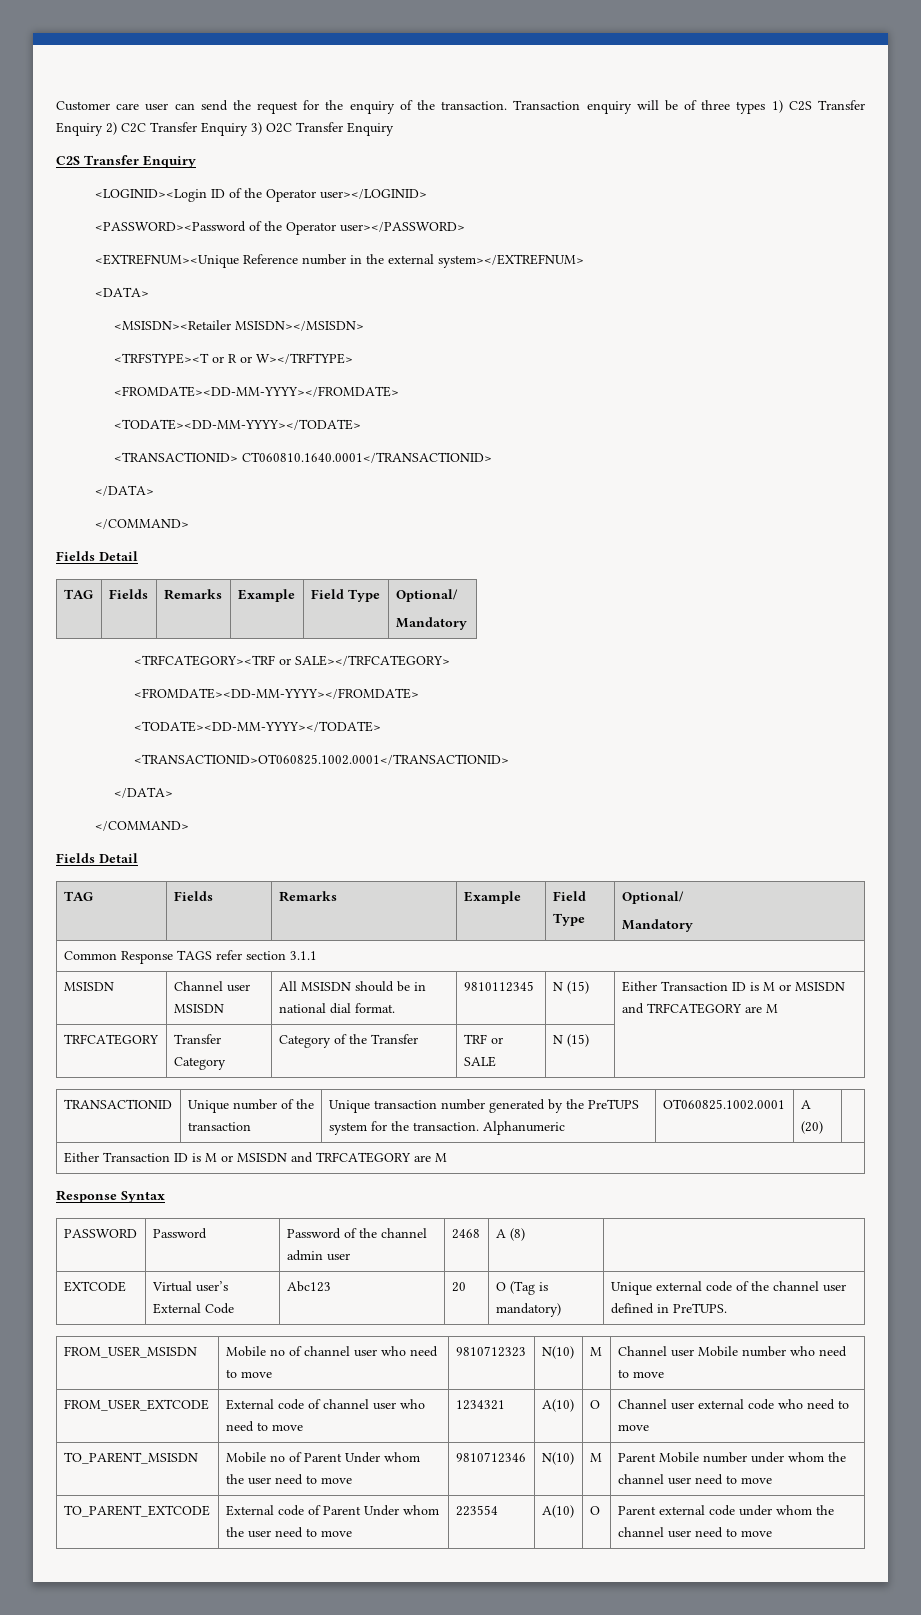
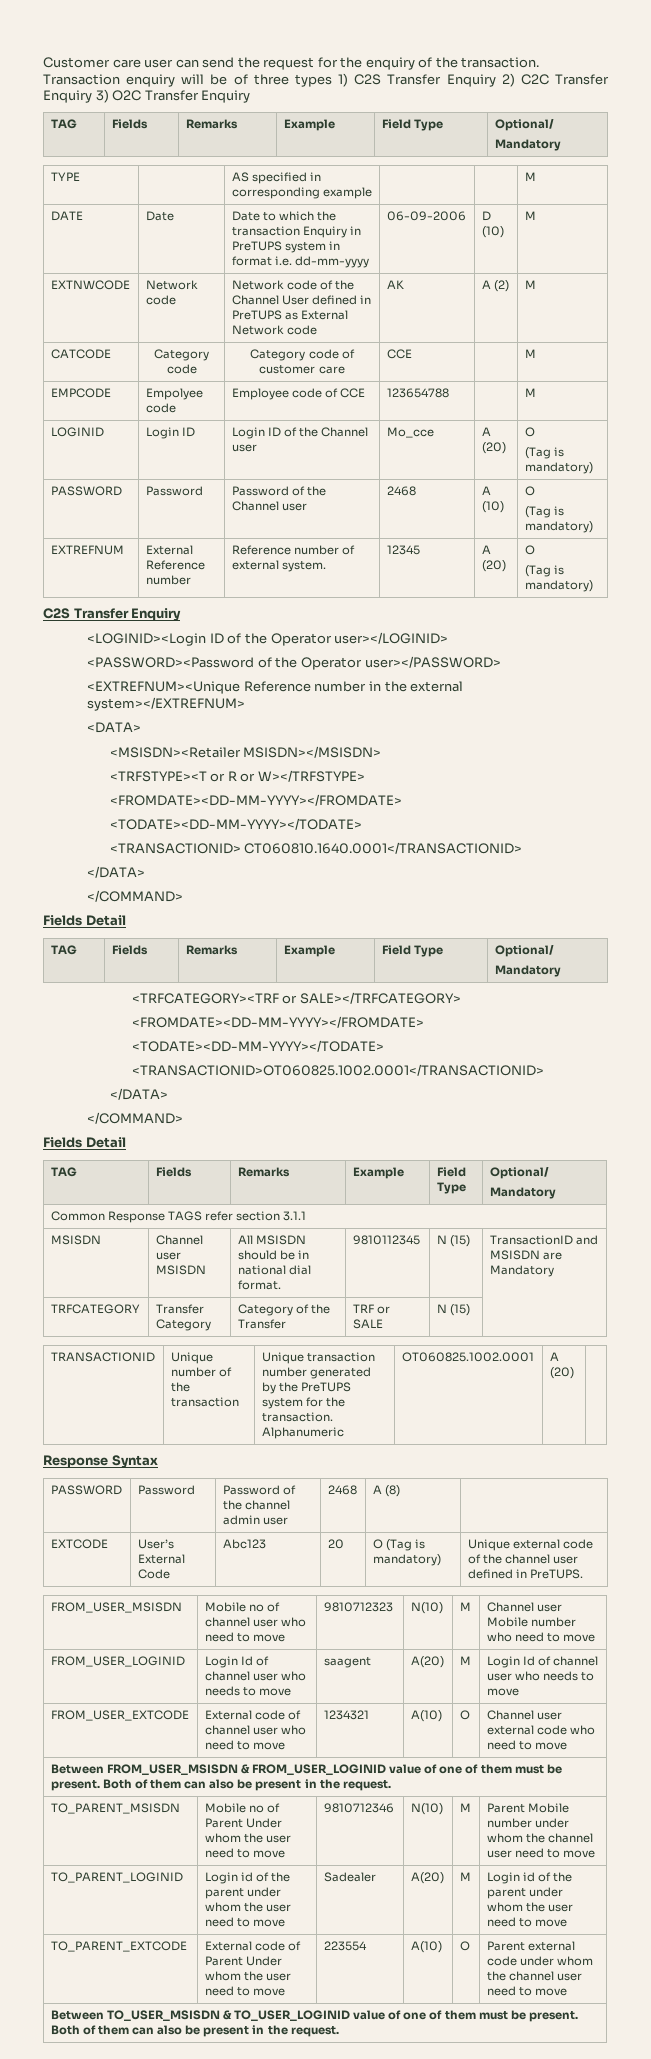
(394, 129) none -> [50,119,77,129] [111,119,148,129] [185,119,238,129] [283,119,335,131] [381,119,443,131] [494,119,554,131] [494,139,561,151] [50,172,80,181] [231,172,321,184] [231,187,372,199] [524,172,536,181] [50,211,83,221] [145,211,174,221] [231,211,336,221] [231,226,361,238] [231,241,340,253] [231,256,369,268] [386,211,466,221] [481,211,491,221] [481,226,504,238] [524,211,536,220] [50,280,130,290] [145,280,198,290] [145,295,176,305] [231,280,354,290] [231,295,371,305] [231,310,348,320] [231,325,317,335] [386,280,404,289] [481,280,509,292] [524,280,536,289] [50,349,111,359] [154,349,209,361] [166,364,197,374] [250,349,355,361] [259,365,345,374] [386,349,412,359] [524,349,536,358] [50,388,111,398] [145,388,203,400] [145,403,176,413] [231,388,365,400] [386,388,449,398] [524,388,536,397] [50,427,104,437] [145,427,195,439] [231,427,369,439] [231,444,257,452] [386,427,434,438] [481,427,491,436] [481,442,506,454] [524,427,535,437] [524,447,564,459] [524,462,593,474] [50,486,122,496] [145,486,203,496] [231,486,326,496] [231,501,307,511] [386,486,416,496] [481,486,491,495] [481,501,504,513] [524,486,535,496] [524,506,564,518] [524,521,593,533] [50,545,124,555] [145,545,193,555] [145,560,205,570] [145,575,191,585] [231,545,355,555] [231,560,326,572] [386,545,420,555] [481,545,491,554] [481,560,506,572] [524,545,535,555] [524,565,564,577] [524,580,593,592] // TAG | Fields | Remarks | Example | Field Type | Optional/ // Mandatory // TYPE | | AS specified in corresponding example | | | M // DATE | Date | Date to which the transaction Enquiry in PreTUPS system in format i.e. dd-mm-yyyy | 06-09-2006 | D (10) | M // EXTNWCODE | Network code | Network code of the Channel User defined in PreTUPS as External Network code | AK | A (2) | M // CATCODE | Category code | Category code of customer care | CCE | | M // EMPCODE | Empolyee code | Employee code of CCE | 123654788 | | M // LOGINID | Login ID | Login ID of the Channel user | Mo_cce | A (20) | O // (Tag is mandatory) // PASSWORD | Password | Password of the Channel user | 2468 | A (10) | O // (Tag is mandatory) // EXTREFNUM | External Reference number | Reference number of external system. | 12345 | A (20) | O // (Tag is mandatory)
[256,353,354,364] W></TRFTYPE> -> [257,770,365,782] W></TRFSTYPE>
[621,981,845,992] [621,1003,778,1014] Either Transaction ID is M or MSISDN and TRFCATEGORY are M -> [489,1235,598,1245] [489,1250,562,1260] [489,1265,554,1277] TransactionID and MSISDN are Mandatory
[63,1152,447,1163] // Either Transaction ID is M or MSISDN and TRFCATEGORY are M -> (574, 1373) none
[151,1281,228,1292] Virtual user’s -> [137,1539,174,1549] User’s
(664, 1374) none -> [50,1656,185,1667] [204,1656,269,1668] [204,1671,306,1681] [204,1686,291,1696] [323,1657,371,1668] [410,1656,444,1668] [459,1656,471,1665] [486,1656,598,1668] [486,1671,594,1681] [486,1688,519,1696] // FROM_USER_LOGINID | Login Id of channel user who needs to move | saagent | A(20) | M | Login Id of channel user who needs to move
(649, 1427) none -> [50,1764,562,1775] [50,1779,391,1791] // Between FROM_USER_MSISDN & FROM_USER_LOGINID value of one of them must be present. Both of them can also be present in the request.
(772, 1480) none -> [50,1872,183,1883] [204,1872,290,1884] [204,1887,281,1899] [204,1902,291,1912] [204,1917,285,1927] [323,1872,376,1882] [410,1872,444,1884] [459,1872,471,1881] [486,1872,572,1884] [486,1887,563,1899] [486,1902,573,1912] [486,1917,567,1927] // TO_PARENT_LOGINID | Login id of the parent under whom the user need to move | Sadealer | A(20) | M | Login id of the parent under whom the user need to move
(772, 1533) none -> [50,2010,578,2022] [50,2025,339,2037] // Between TO_USER_MSISDN & TO_USER_LOGINID value of one of them must be present. Both of them can also be present in the request.

